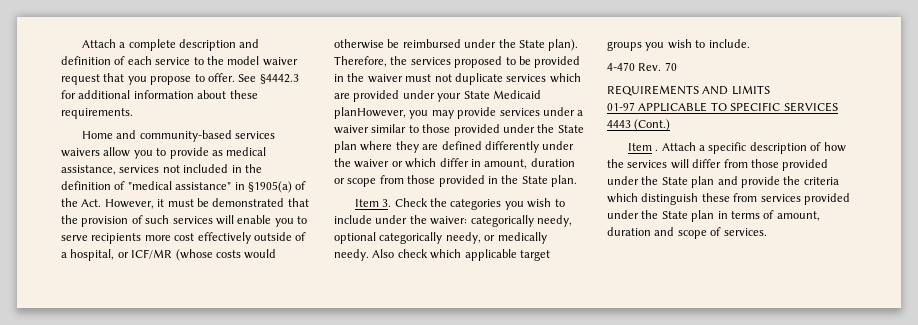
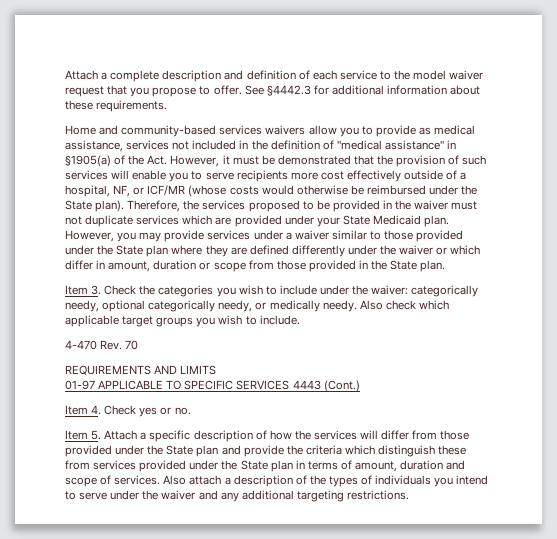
(115, 255) none -> [113,185,131,197] NF,
[334,107,406,119] planHowever, -> [424,215,450,227] [65,230,114,242] plan. However,
[655,149,659,151] . -> [91,405,191,417] [65,430,102,440] 4. Check yes or no. // Item 5.
(767, 232) none -> [163,475,489,487] [65,490,409,502] Also attach a description of the types of individuals you intend to serve under the waiver and any additional targeting restrictions.

